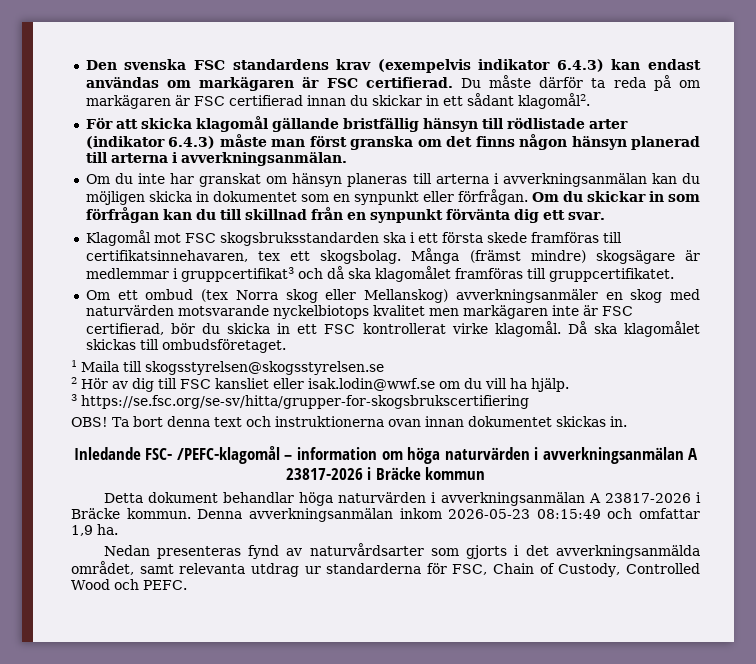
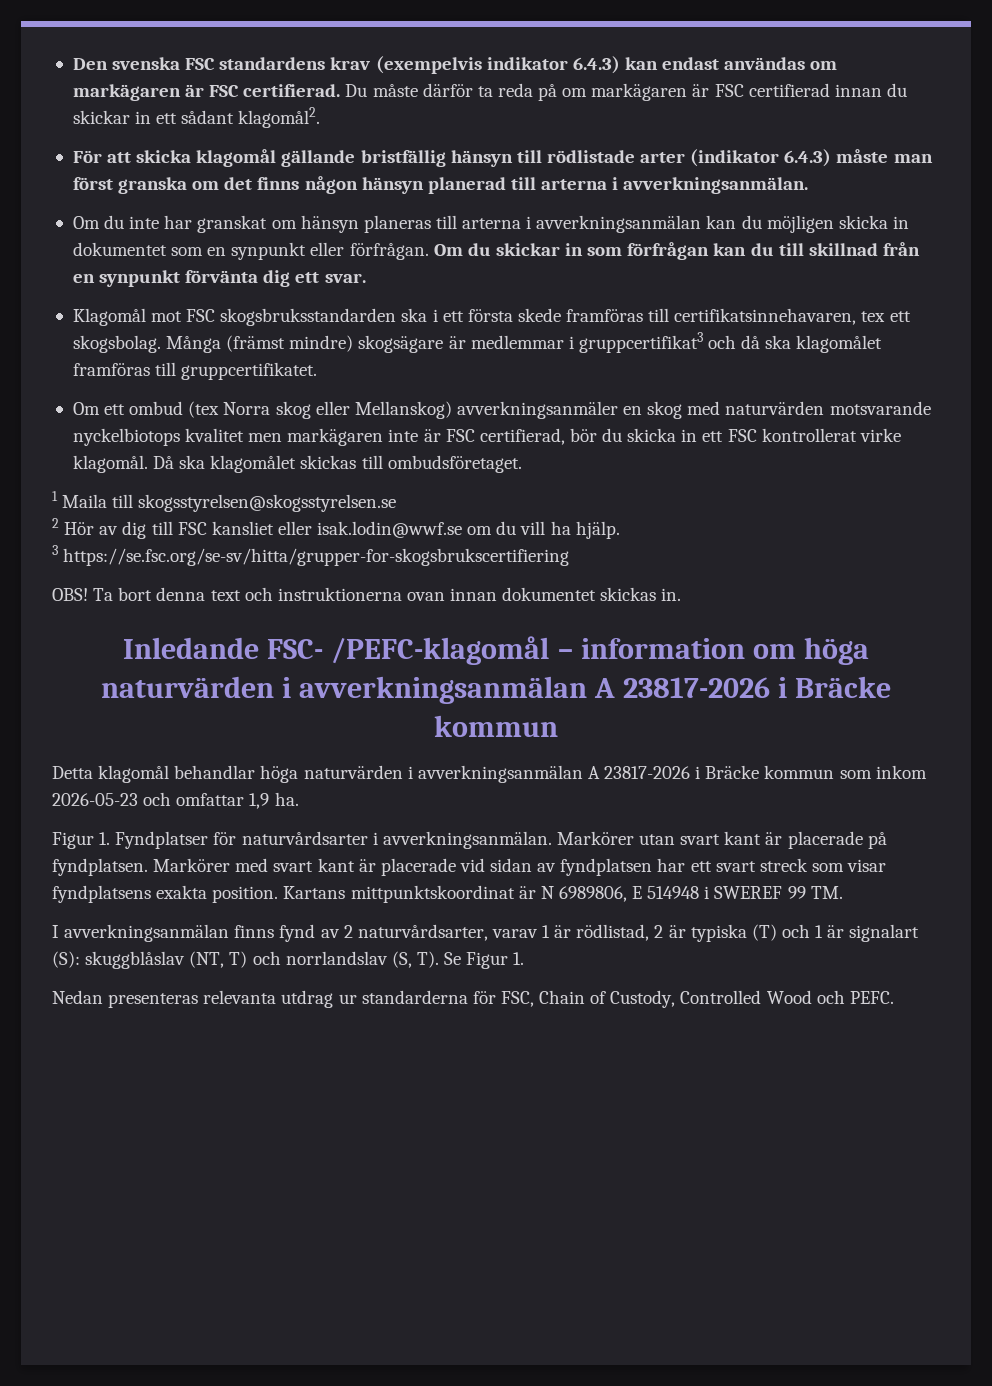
[147,492,218,503] dokument -> [98,765,170,783] klagomål
[126,508,393,522] kommun. Denna avverkningsanmälan -> [764,765,872,779] kommun som
[536,509,601,519] 08:15:49 -> (138, 799) none
[103,543,700,559] [71,561,174,575] Nedan presenteras fynd av naturvårdsarter som gjorts i det avverkningsanmälda området, samt -> [52,831,887,849] [52,858,887,876] [52,885,843,903] [52,924,920,942] [52,951,525,969] [52,990,199,1008] Figur 1. Fyndplatser för naturvårdsarter i avverkningsanmälan. Markörer utan svart kant är placerade på fyndplatsen. Markörer med svart kant är placerade vid sidan av fyndplatsen har ett svart streck som visar fyndplatsens exakta position. Kartans mittpunktskoordinat är N 6989806, E 514948 i SWEREF 99 TM. // I avverkningsanmälan finns fynd av 2 naturvårdsarter, varav 1 är rödlistad, 2 är typiska (T) och 1 är signalart (S): skuggblåslav (NT, T) och norrlandslav (S, T). Se Figur 1. // Nedan presenteras

